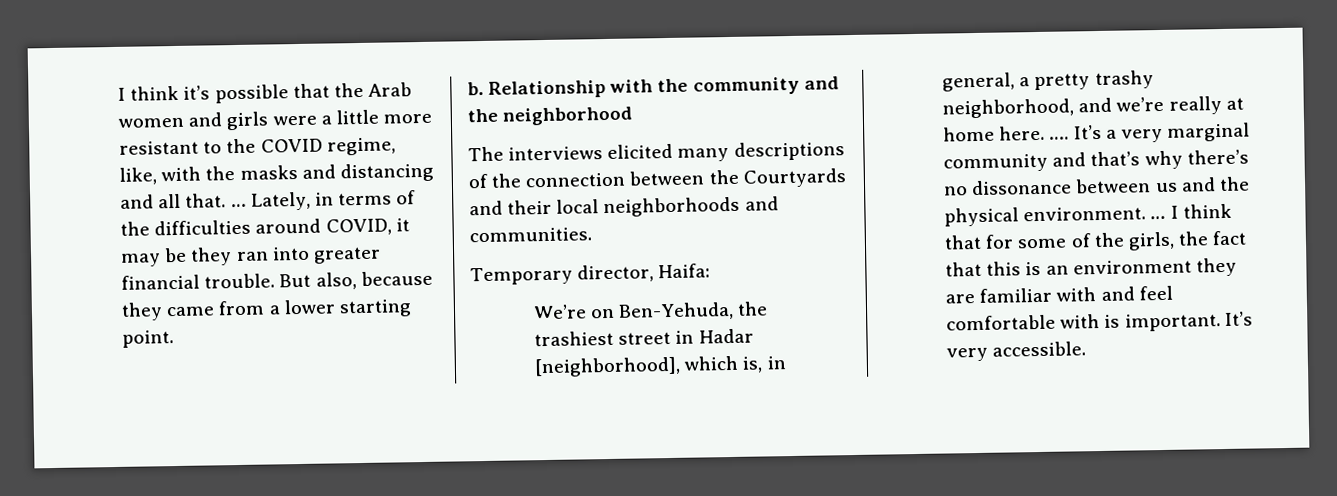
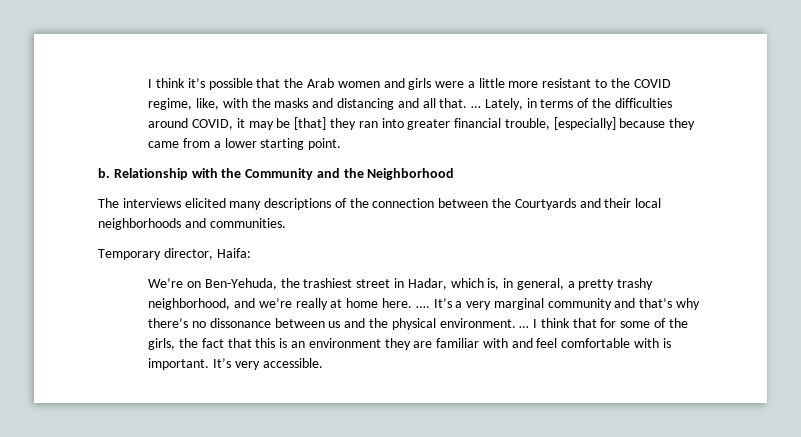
(188, 255) none -> [294,117,327,130] [that]
[204,272,357,290] trouble. But also, -> [504,117,616,130] trouble, [especially]
[692,76,839,96] [467,106,633,126] community and the neighborhood -> [245,168,455,180] Community and the Neighborhood
[698,328,754,344] [534,356,682,378] Hadar [neighborhood], -> [407,278,447,290] Hadar,

